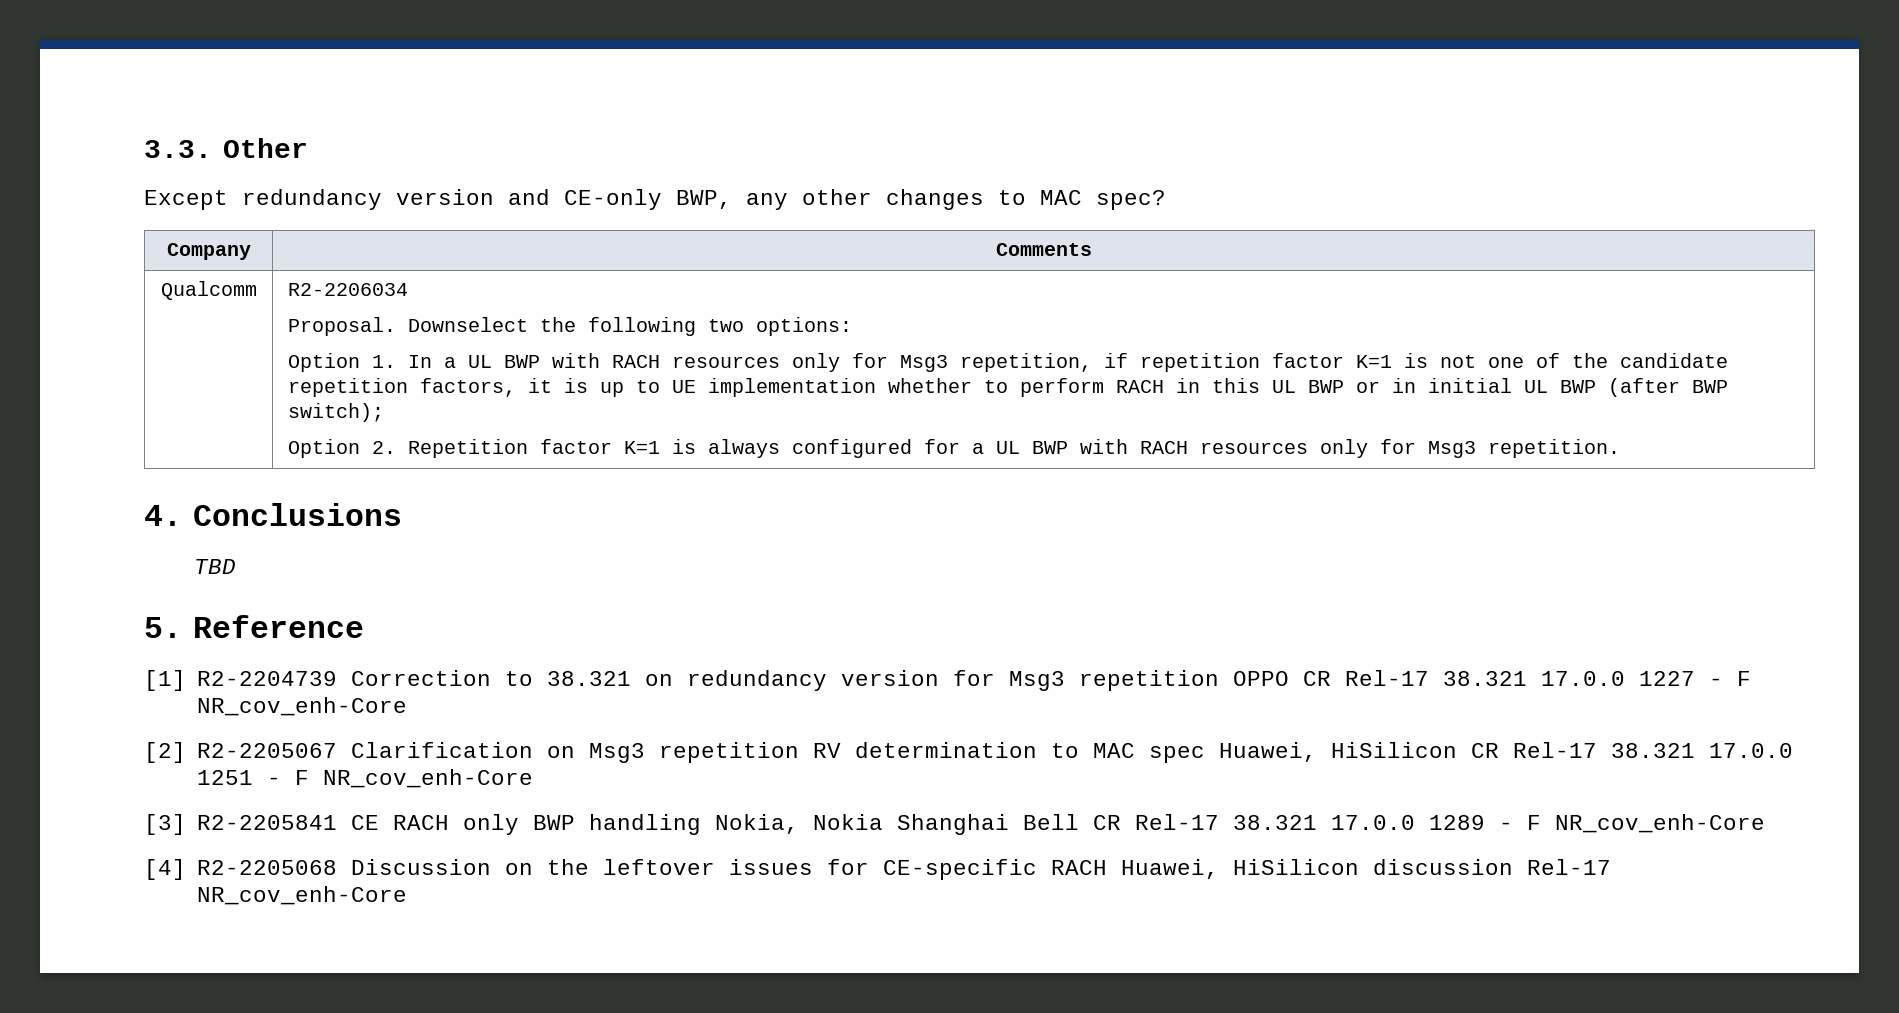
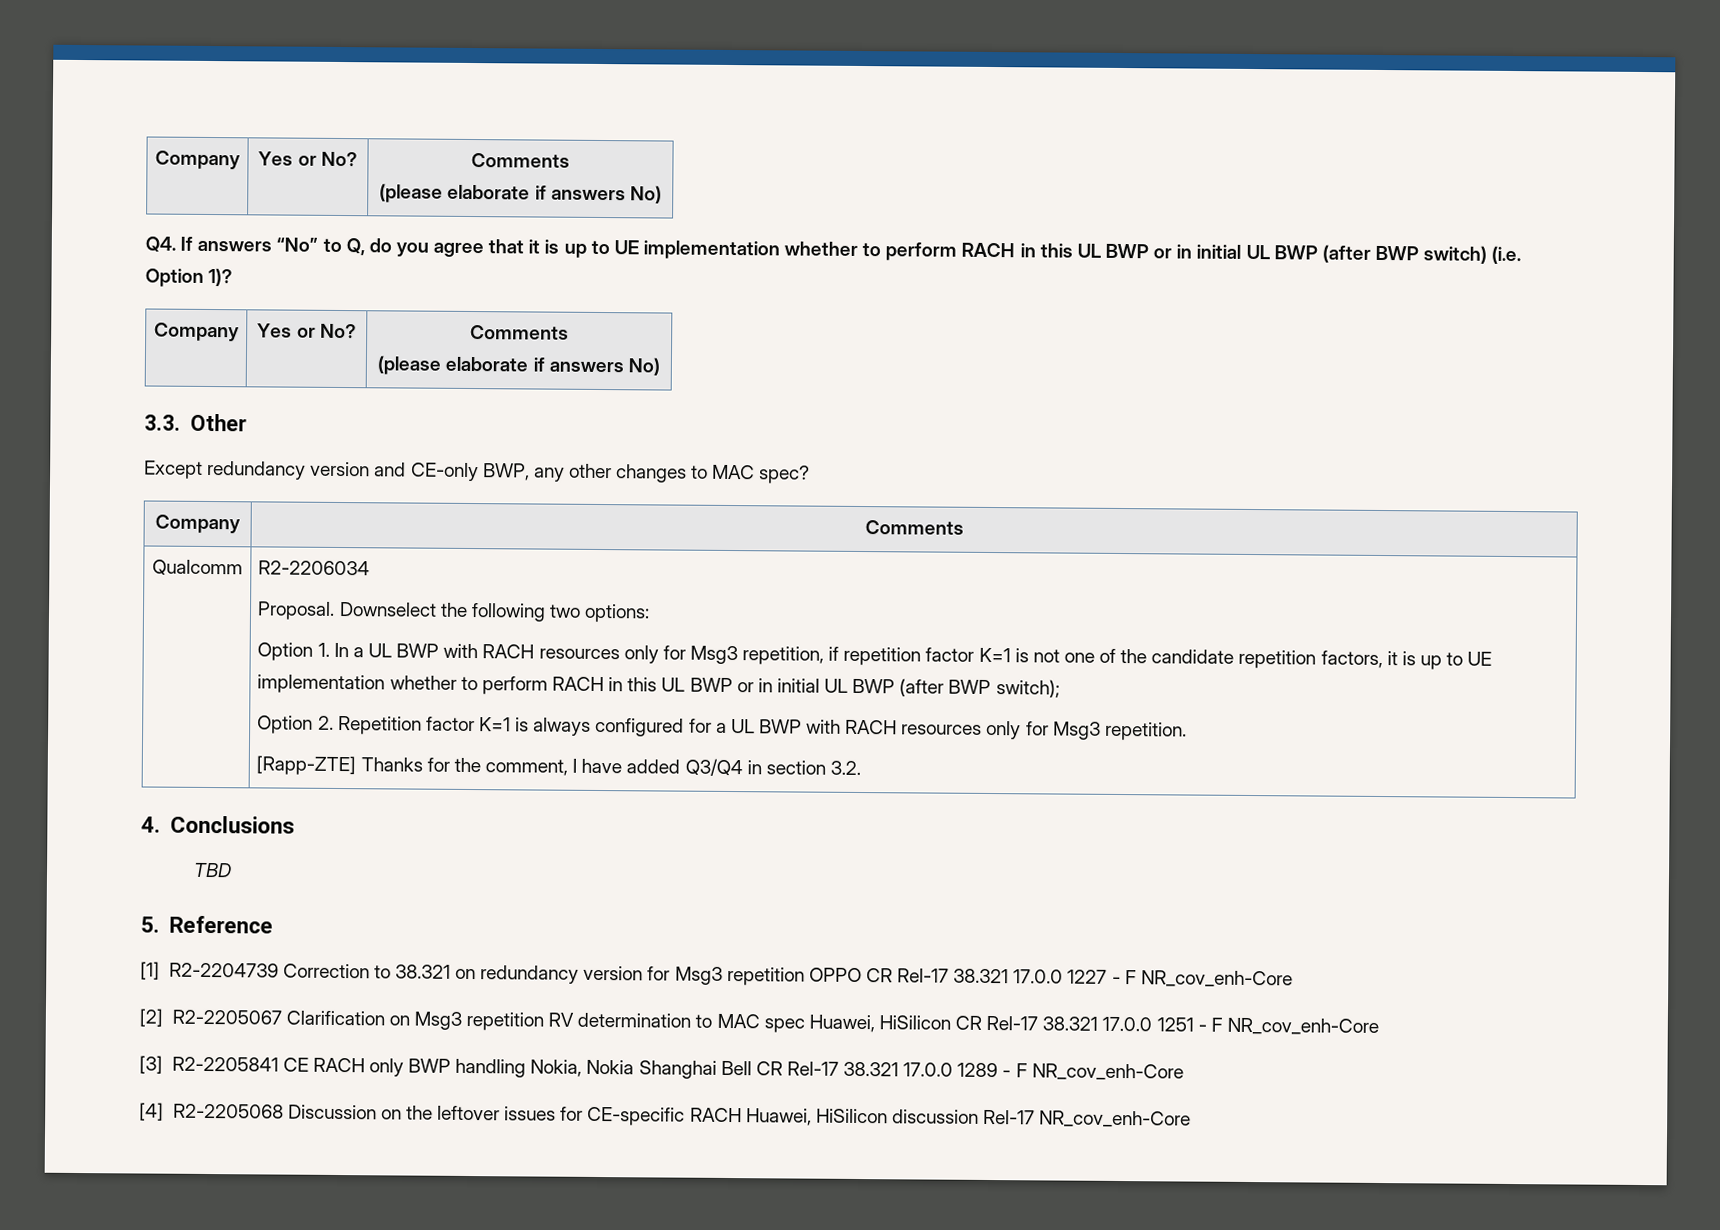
(144, 149) none -> [155,150,241,170] [258,151,358,167] [471,153,570,168] [379,183,662,204] [145,236,1522,265] [145,267,234,287] [154,322,240,342] [257,323,357,339] [470,324,569,340] [377,355,660,376] Company | Yes or No? | Comments // (please elaborate if answers No) // Q4. If answers “No” to Q, do you agree that it is up to UE implementation whether to perform RACH in this UL BWP or in initial UL BWP (after BWP switch) (i.e. Option 1)? // Company | Yes or No? | Comments // (please elaborate if answers No) //
(1620, 448) none -> [256,755,861,777] // [Rapp-ZTE] Thanks for the comment, I have added Q3/Q4 in section 3.2.

